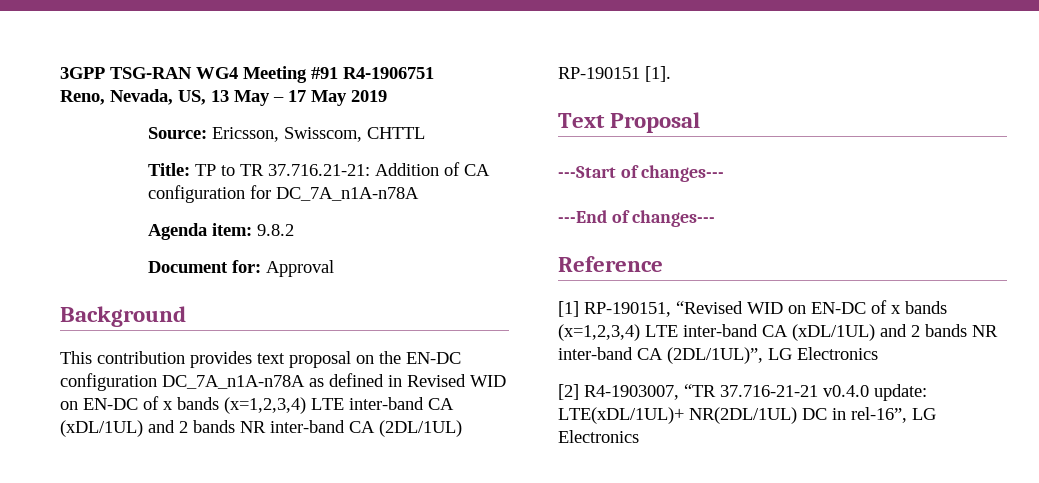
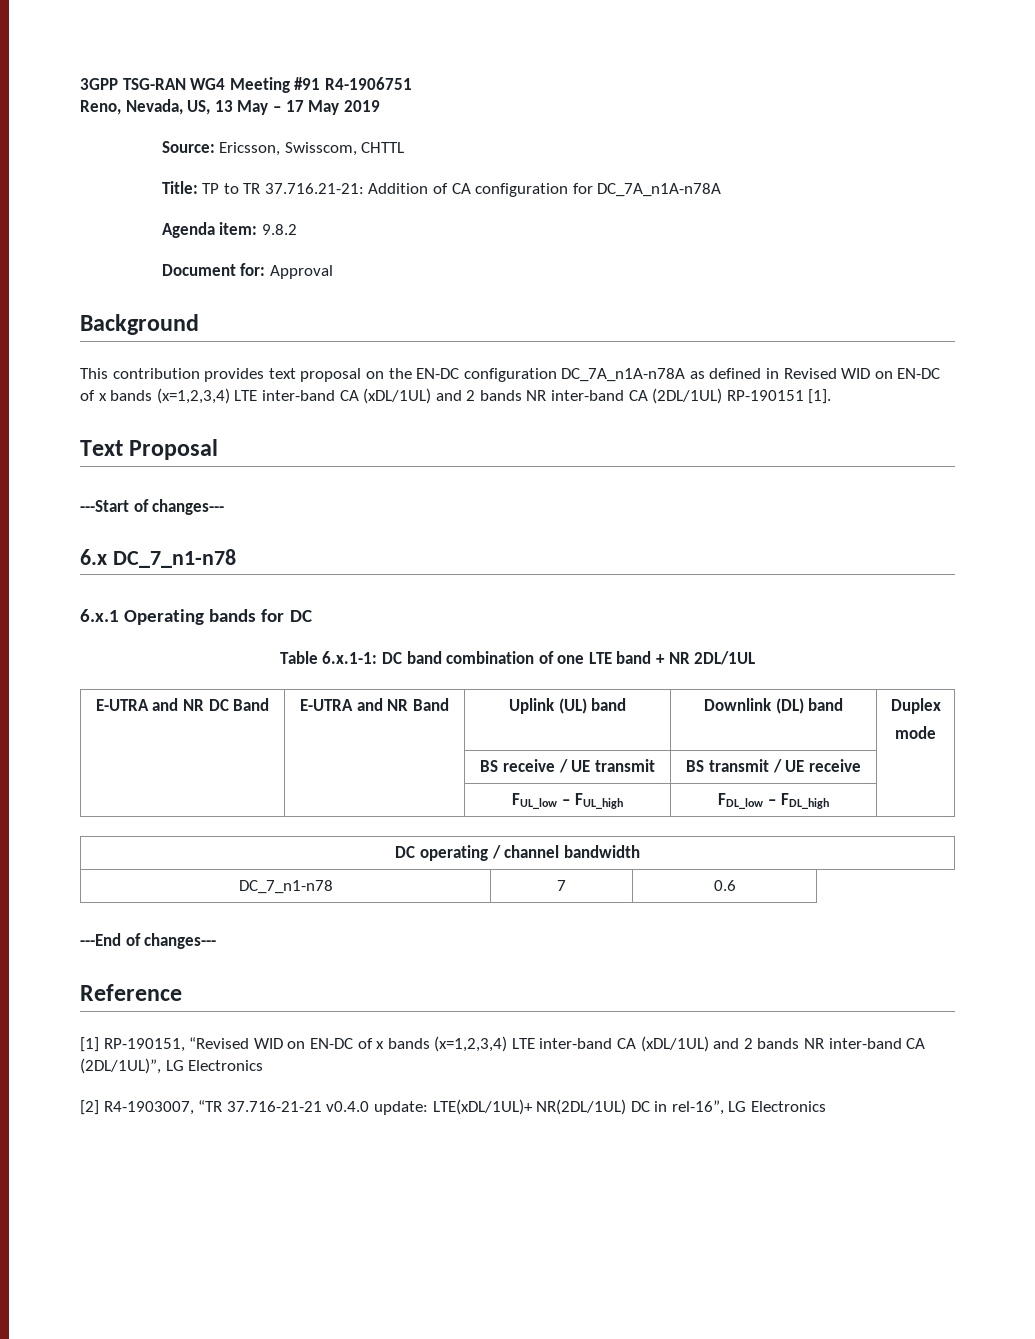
(725, 173) none -> [80,549,236,568] [80,609,312,625] [279,651,756,665] [95,698,270,711] [300,698,449,711] [508,698,627,714] [703,698,844,714] [890,698,941,714] [895,726,936,739] [480,759,655,773] [686,759,861,773] [512,793,623,809] [718,793,829,809] [395,845,640,861] [238,880,333,894] [557,880,566,891] [713,880,736,891] // 6.x DC_7_n1-n78 // 6.x.1 Operating bands for DC // Table 6.x.1-1: DC band combination of one LTE band + NR 2DL/1UL // E-UTRA and NR DC Band | E-UTRA and NR Band | Uplink (UL) band | Downlink (DL) band | Duplex // mode // | | BS receive / UE transmit | BS transmit / UE receive | // | | FUL_low – FUL_high | FDL_low – FDL_high | // DC operating / channel bandwidth // DC_7_n1-n78 | 7 | 0.6

